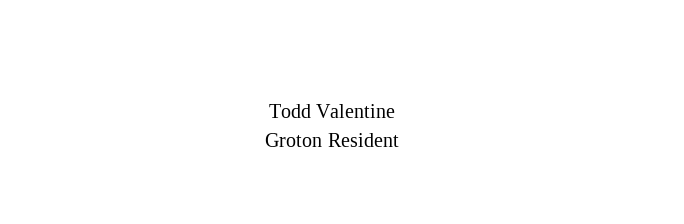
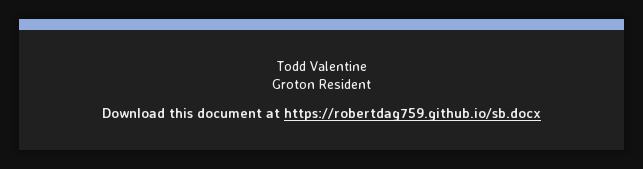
(399, 140) none -> [102,108,542,121] // Download this document at https://robertdag759.github.io/sb.docx

